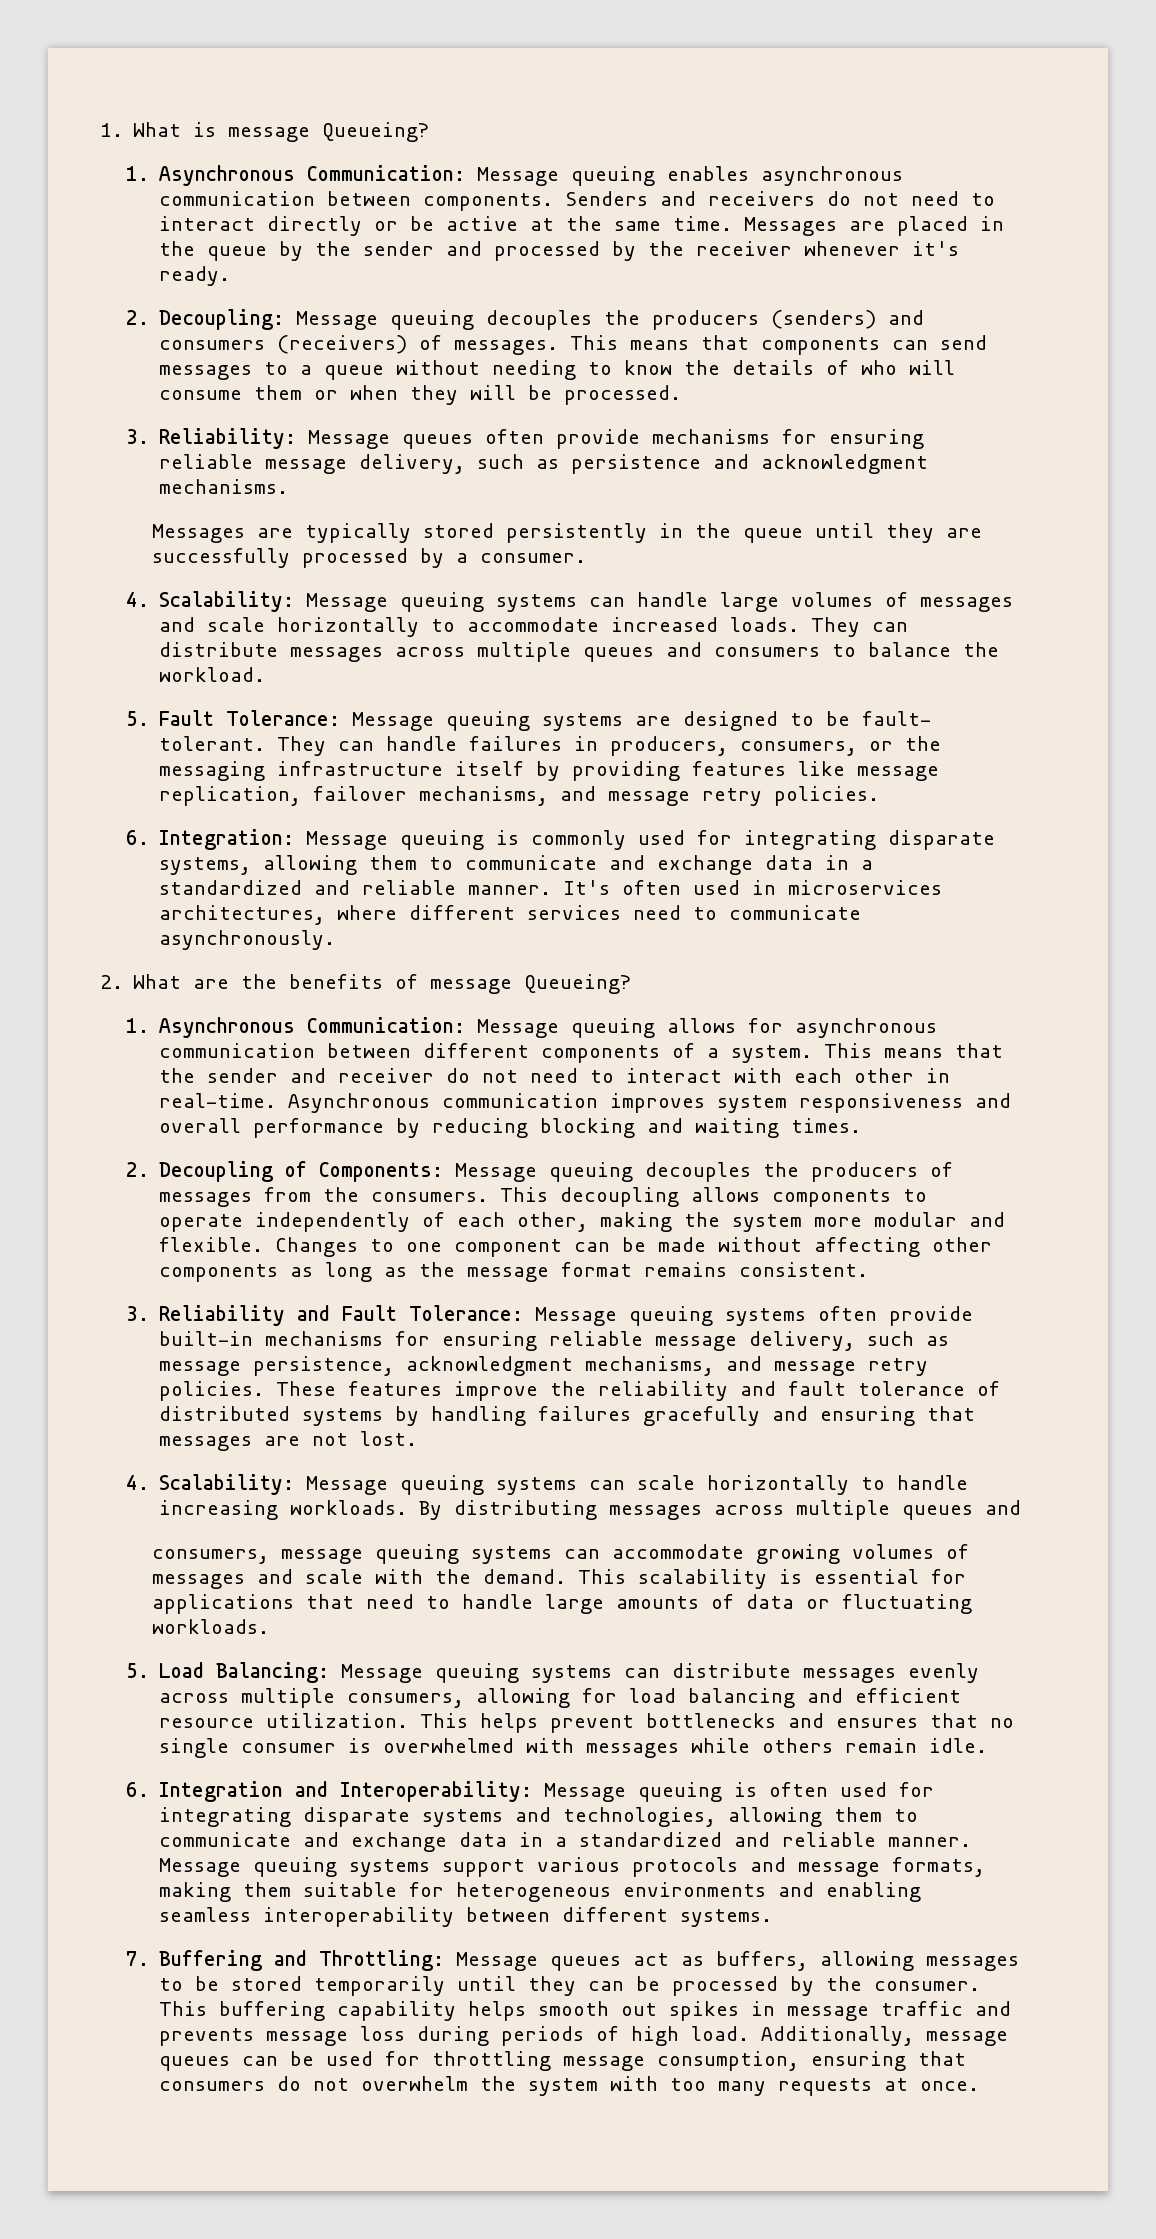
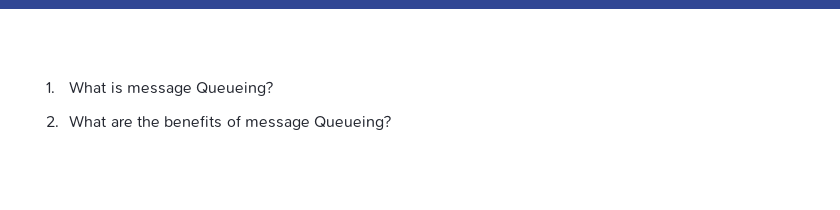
[125,165,904,186] [159,191,996,211] [159,216,1005,236] [159,241,960,261] [159,266,231,286] [125,309,925,330] [159,335,988,355] [159,360,956,380] [159,385,682,405] [125,428,925,449] [159,454,929,474] [159,479,289,494] [151,523,982,543] [151,548,586,568] [125,591,1014,612] [159,617,909,637] [159,642,1000,662] [159,667,266,682] [125,710,932,731] [159,736,942,756] [159,761,940,781] [159,786,880,806] [125,829,996,850] [159,855,874,875] [159,880,943,895] [159,905,862,925] [159,930,336,950] // 1. Asynchronous Communication: Message queuing enables asynchronous communication between components. Senders and receivers do not need to interact directly or be active at the same time. Messages are placed in the queue by the sender and processed by the receiver whenever it's ready. // 2. Decoupling: Message queuing decouples the producers (senders) and consumers (receivers) of messages. This means that components can send messages to a queue without needing to know the details of who will consume them or when they will be processed. // 3. Reliability: Message queues often provide mechanisms for ensuring reliable message delivery, such as persistence and acknowledgment mechanisms. // Messages are typically stored persistently in the queue until they are successfully processed by a consumer. // 4. Scalability: Message queuing systems can handle large volumes of messages and scale horizontally to accommodate increased loads. They can distribute messages across multiple queues and consumers to balance the workload. // 5. Fault Tolerance: Message queuing systems are designed to be fault- tolerant. They can handle failures in producers, consumers, or the messaging infrastructure itself by providing features like message replication, failover mechanisms, and message retry policies. // 6. Integration: Message queuing is commonly used for integrating disparate systems, allowing them to communicate and exchange data in a standardized and reliable manner. It's often used in microservices architectures, where different services need to communicate asynchronously. -> (274, 88) none
[125,1017,938,1038] [159,1043,1004,1063] [159,1068,951,1083] [159,1093,1012,1113] [159,1118,862,1138] [125,1161,954,1182] [159,1187,928,1207] [159,1212,1006,1232] [159,1237,993,1257] [159,1262,869,1282] [125,1305,974,1326] [159,1331,950,1351] [159,1356,929,1376] [159,1381,1001,1401] [159,1406,976,1426] [159,1431,418,1451] [125,1474,969,1495] [159,1500,1022,1520] [151,1544,969,1564] [151,1569,966,1589] [151,1594,972,1614] [151,1619,269,1634] [125,1662,980,1683] [159,1688,962,1708] [159,1713,1015,1733] [159,1738,988,1758] [125,1781,935,1802] [159,1807,919,1827] [159,1832,972,1852] [159,1857,986,1877] [159,1882,922,1902] [159,1907,773,1927] [125,1950,1020,1971] [159,1976,981,1996] [159,2001,1012,2021] [159,2026,1009,2046] [159,2051,967,2071] [159,2076,980,2096] // 1. Asynchronous Communication: Message queuing allows for asynchronous communication between different components of a system. This means that the sender and receiver do not need to interact with each other in real-time. Asynchronous communication improves system responsiveness and overall performance by reducing blocking and waiting times. // 2. Decoupling of Components: Message queuing decouples the producers of messages from the consumers. This decoupling allows components to operate independently of each other, making the system more modular and flexible. Changes to one component can be made without affecting other components as long as the message format remains consistent. // 3. Reliability and Fault Tolerance: Message queuing systems often provide built-in mechanisms for ensuring reliable message delivery, such as message persistence, acknowledgment mechanisms, and message retry policies. These features improve the reliability and fault tolerance of distributed systems by handling failures gracefully and ensuring that messages are not lost. // 4. Scalability: Message queuing systems can scale horizontally to handle increasing workloads. By distributing messages across multiple queues and // consumers, message queuing systems can accommodate growing volumes of messages and scale with the demand. This scalability is essential for applications that need to handle large amounts of data or fluctuating workloads. // 5. Load Balancing: Message queuing systems can distribute messages evenly across multiple consumers, allowing for load balancing and efficient resource utilization. This helps prevent bottlenecks and ensures that no single consumer is overwhelmed with messages while others remain idle. // 6. Integration and Interoperability: Message queuing is often used for integrating disparate systems and technologies, allowing them to communicate and exchange data in a standardized and reliable manner. Message queuing systems support various protocols and message formats, making them suitable for heterogeneous environments and enabling seamless interoperability between different systems. // 7. Buffering and Throttling: Message queues act as buffers, allowing messages to be stored temporarily until they can be processed by the consumer. This buffering capability helps smooth out spikes in message traffic and prevents message loss during periods of high load. Additionally, message queues can be used for throttling message consumption, ensuring that consumers do not overwhelm the system with too many requests at once. -> (392, 122) none

